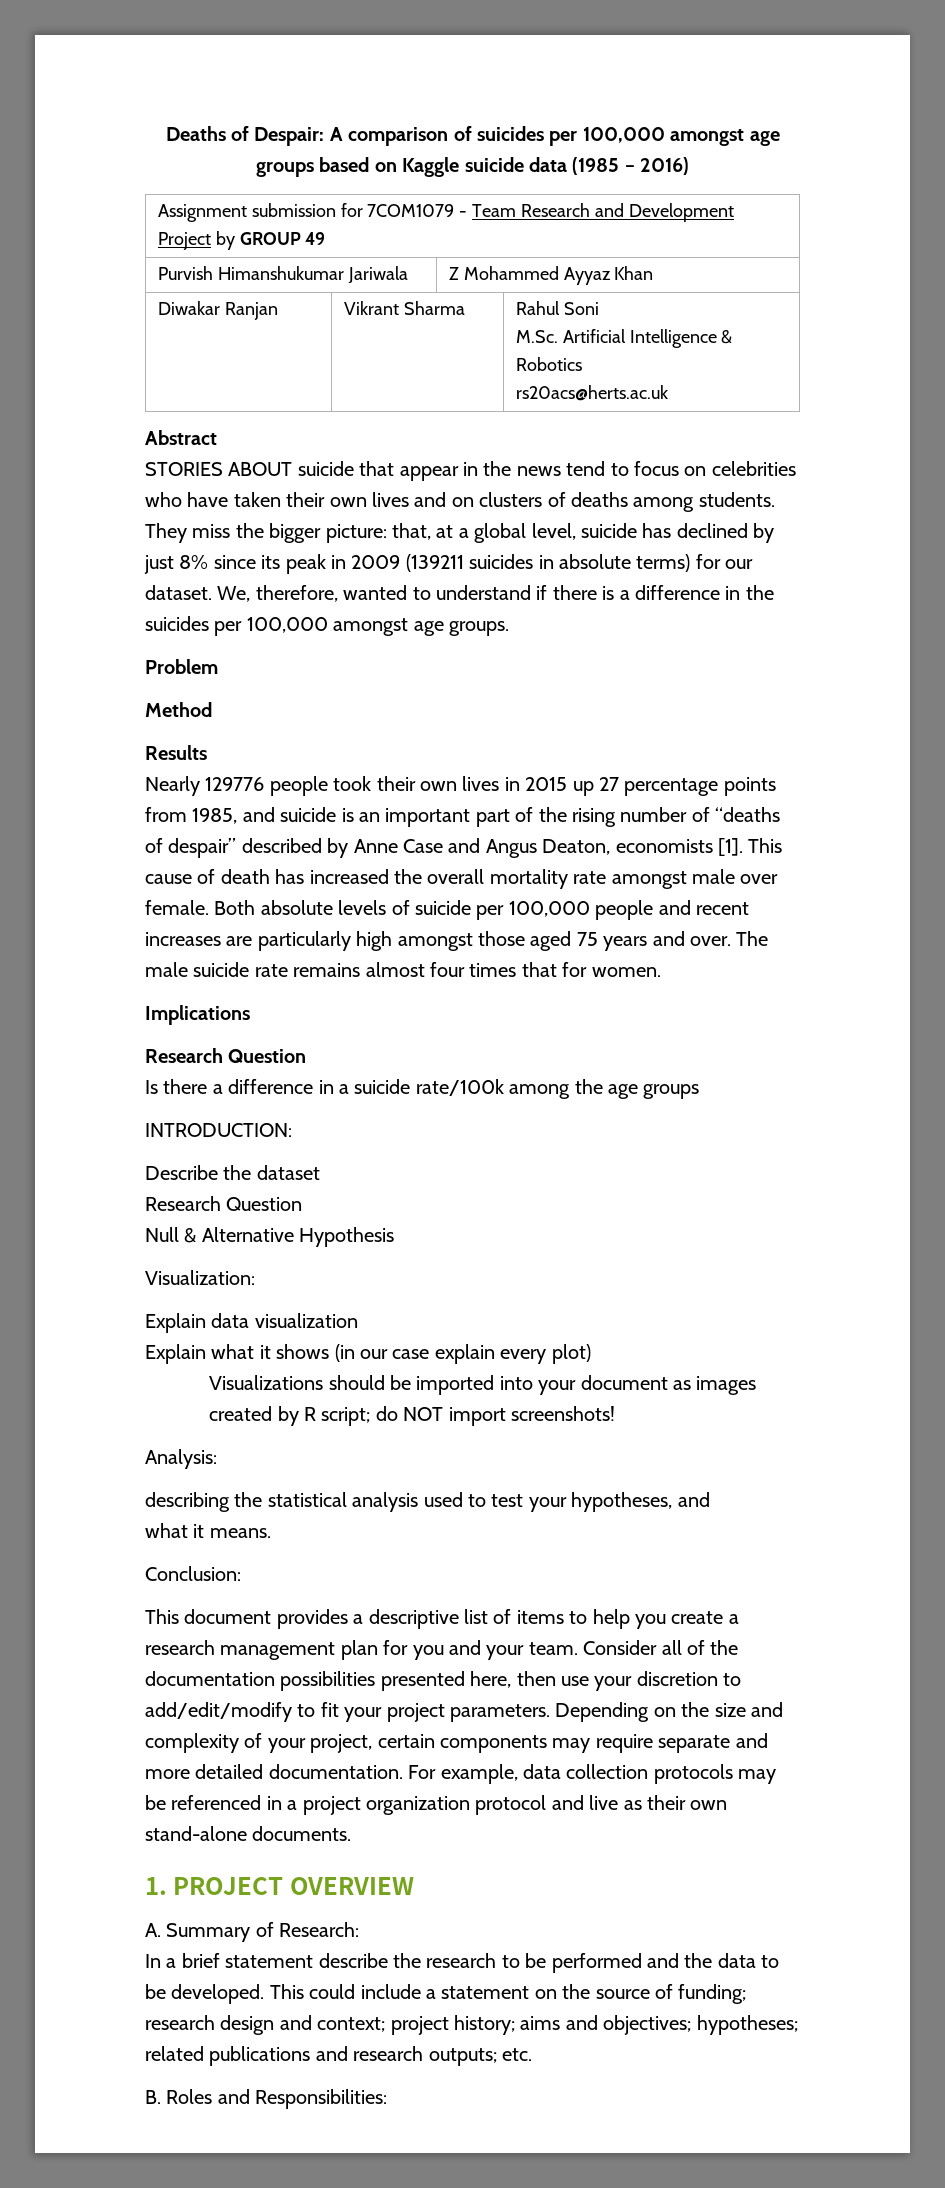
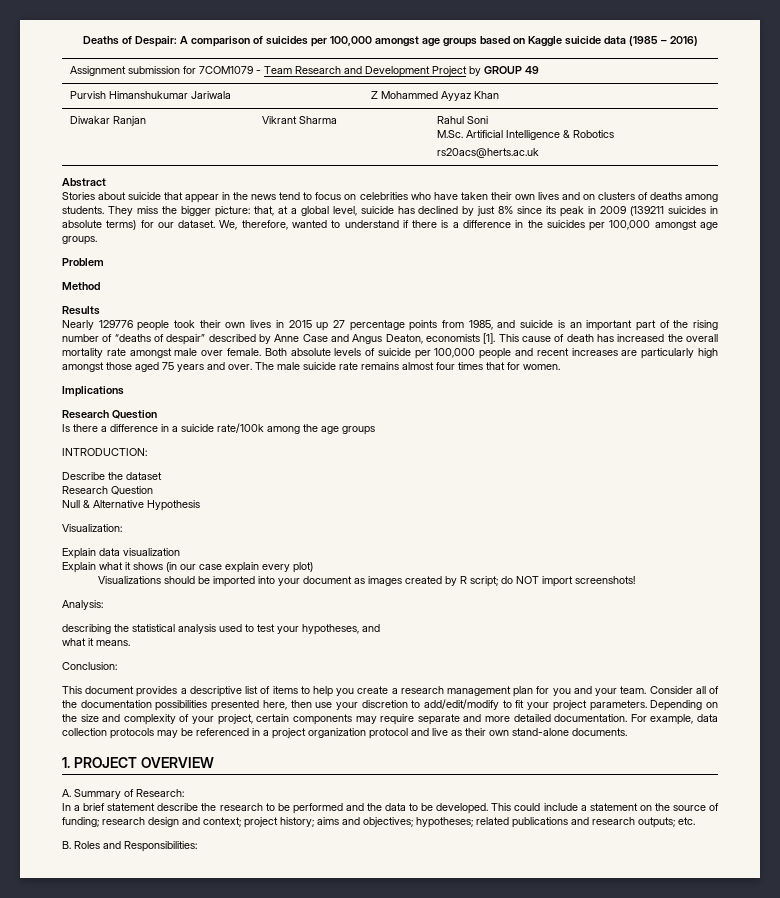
[145,462,293,476] STORIES ABOUT -> [62,192,127,200] Stories about

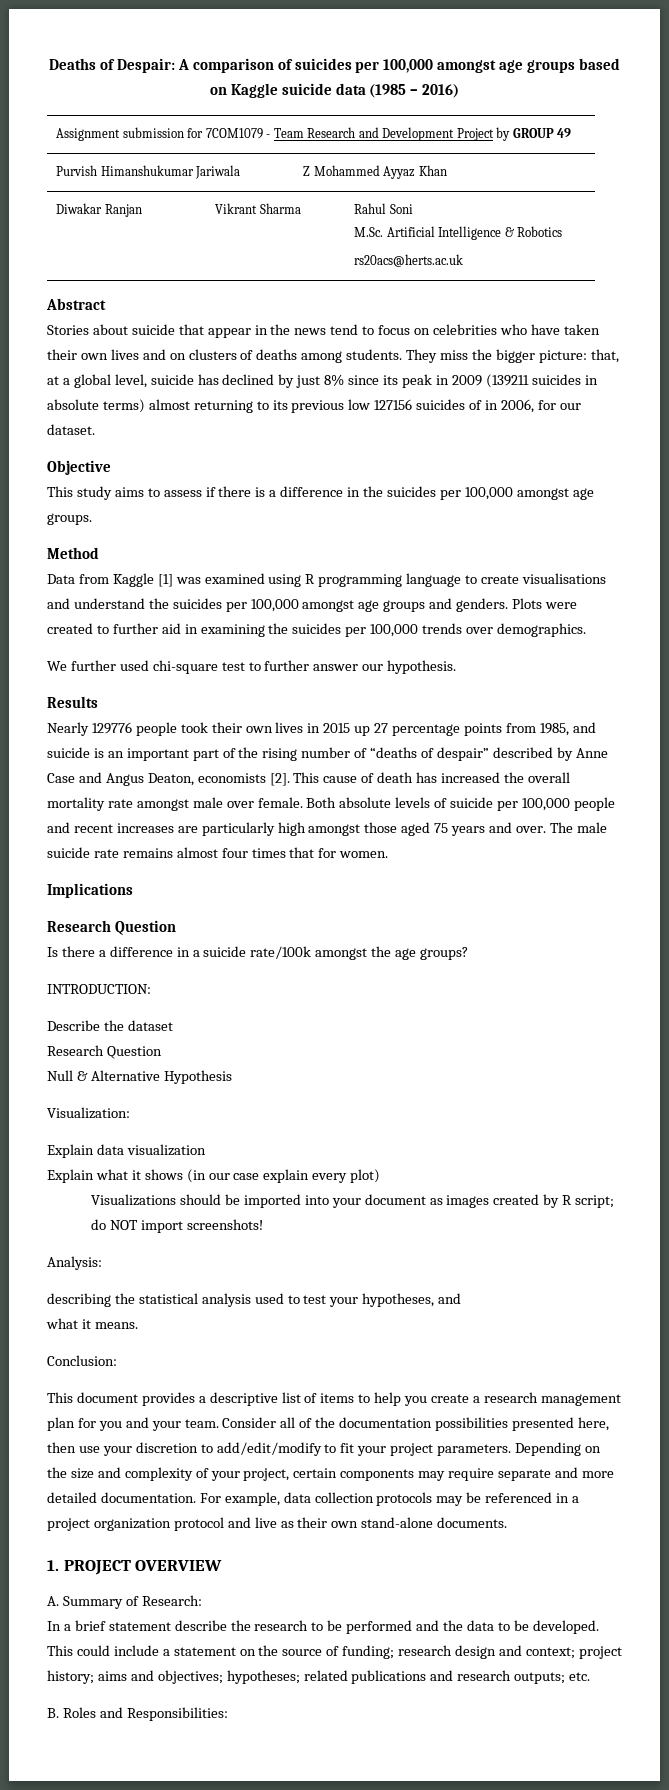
[140,220,399,230] for our dataset. We, therefore, wanted to understand -> [148,399,581,413] [47,424,95,435] [47,460,111,475] [47,486,202,500] almost returning to its previous low 127156 suicides of in 2006, for our dataset. // Objective // This study aims to assess
[62,258,104,266] [62,282,100,290] Problem // Method -> [47,547,99,559] [47,573,606,587] [47,598,577,612] [47,623,586,637] [47,660,457,674] Method // Data from Kaggle [1] was examined using R programming language to create visualisations and understand the suicides per 100,000 amongst age groups and genders. Plots were created to further aid in examining the suicides per 100,000 trends over demographics. // We further used chi-square test to further answer our hypothesis.
[483,333,496,344] [1]. -> [269,773,290,786] [2].
[267,426,300,434] among -> [315,948,368,960] amongst
[342,426,375,435] groups -> [420,947,469,960] groups?

